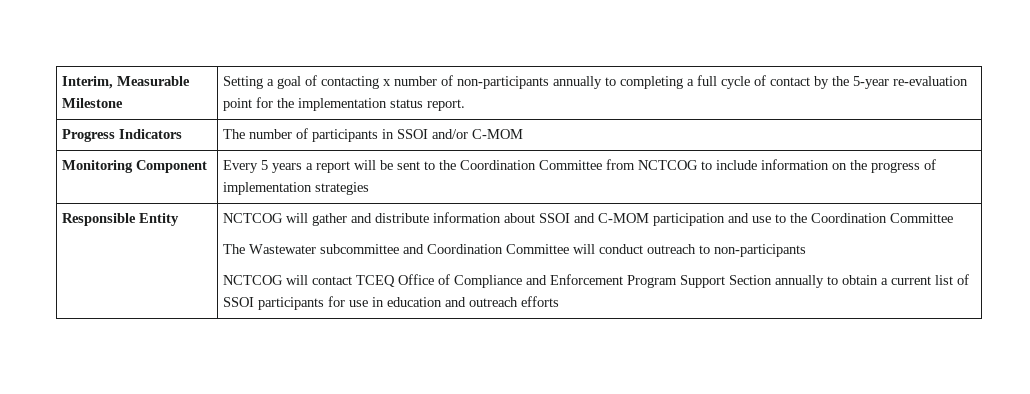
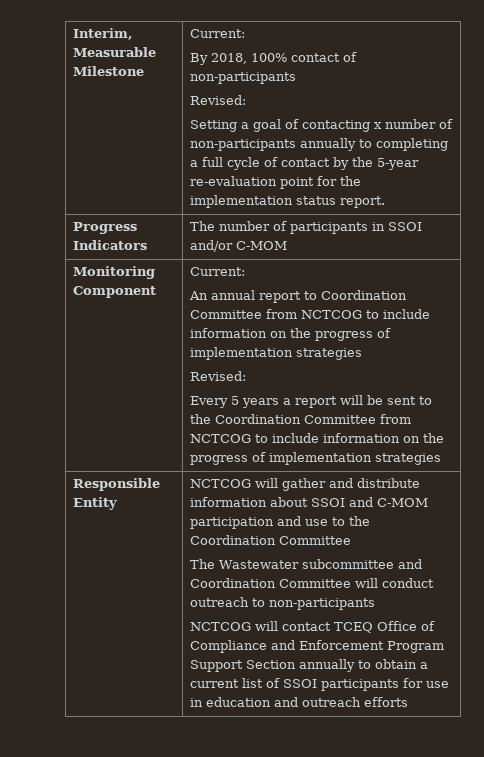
(124, 103) none -> [190,29,246,38] [190,52,358,65] [190,72,297,84] [190,95,247,105] Current: // By 2018, 100% contact of non-participants // Revised: //
(208, 166) none -> [190,267,246,276] [189,290,408,303] [190,309,431,319] [190,328,392,341] [190,347,363,360] [190,371,247,381] Current: // An annual report to Coordination Committee from NCTCOG to include information on the progress of implementation strategies // Revised: //

